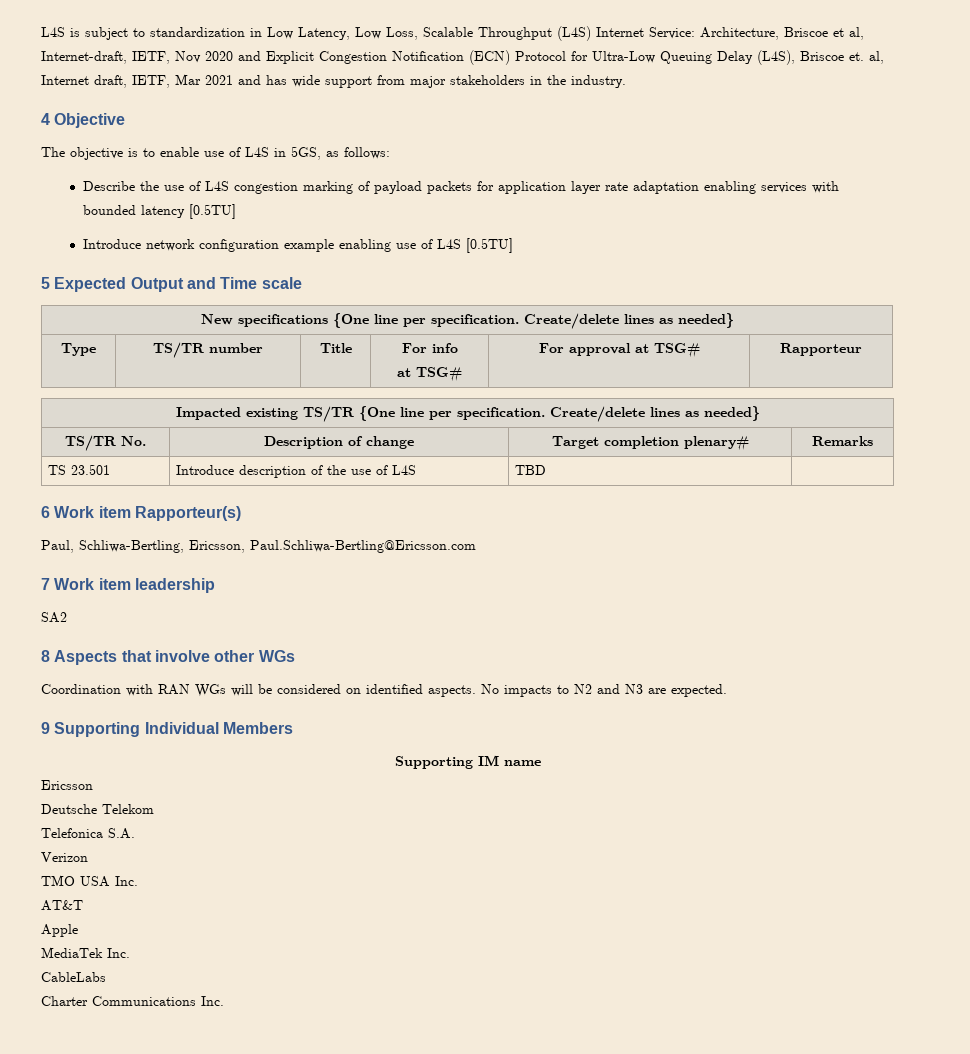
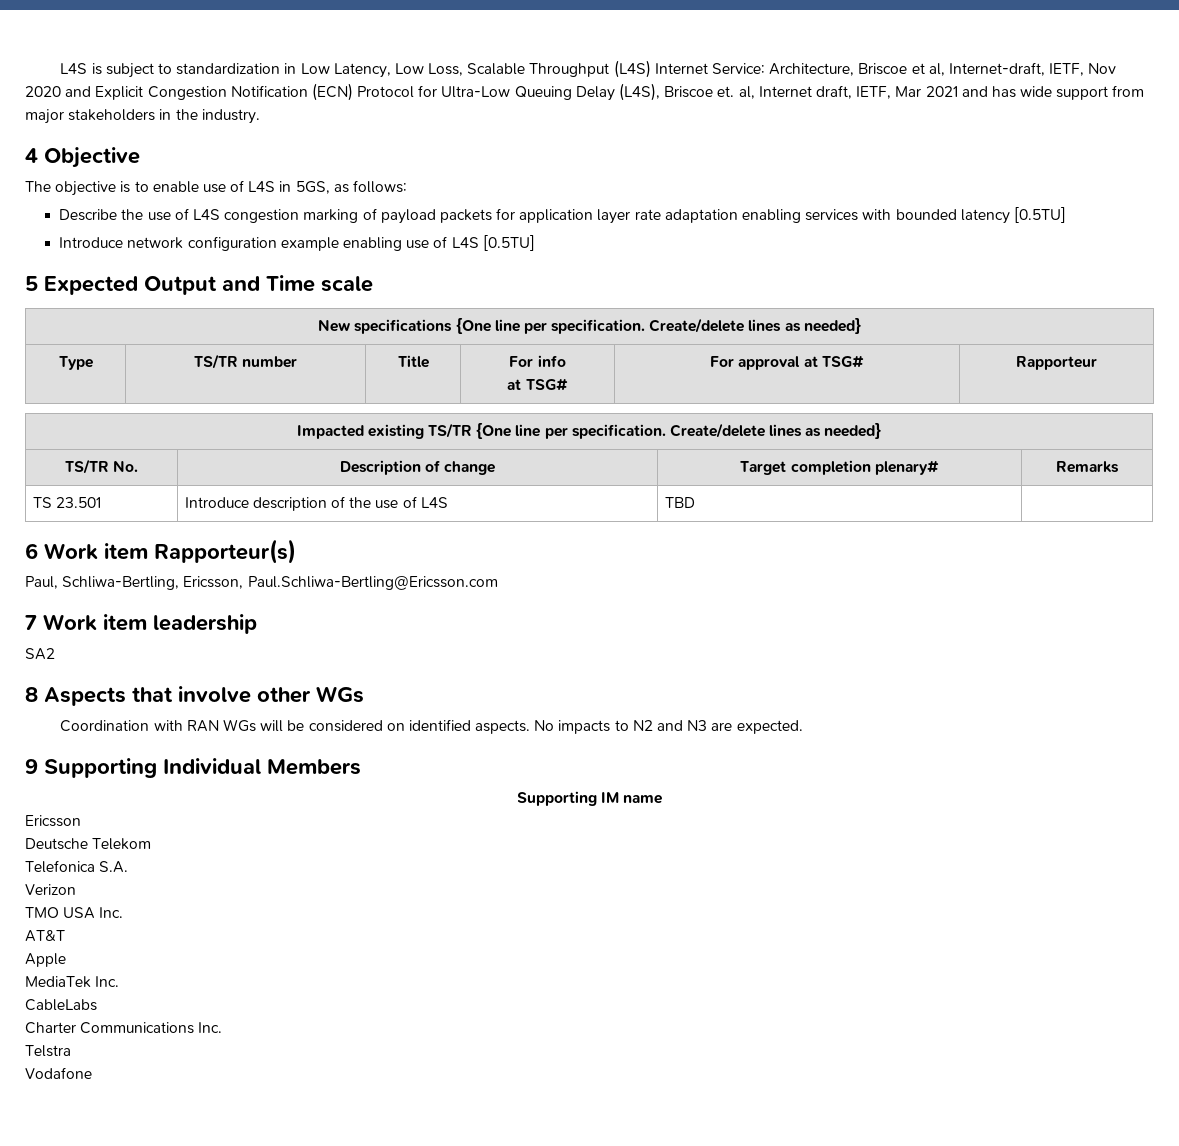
(224, 1001) none -> [25,1045,71,1057] [25,1067,92,1079] // Telstra // Vodafone

